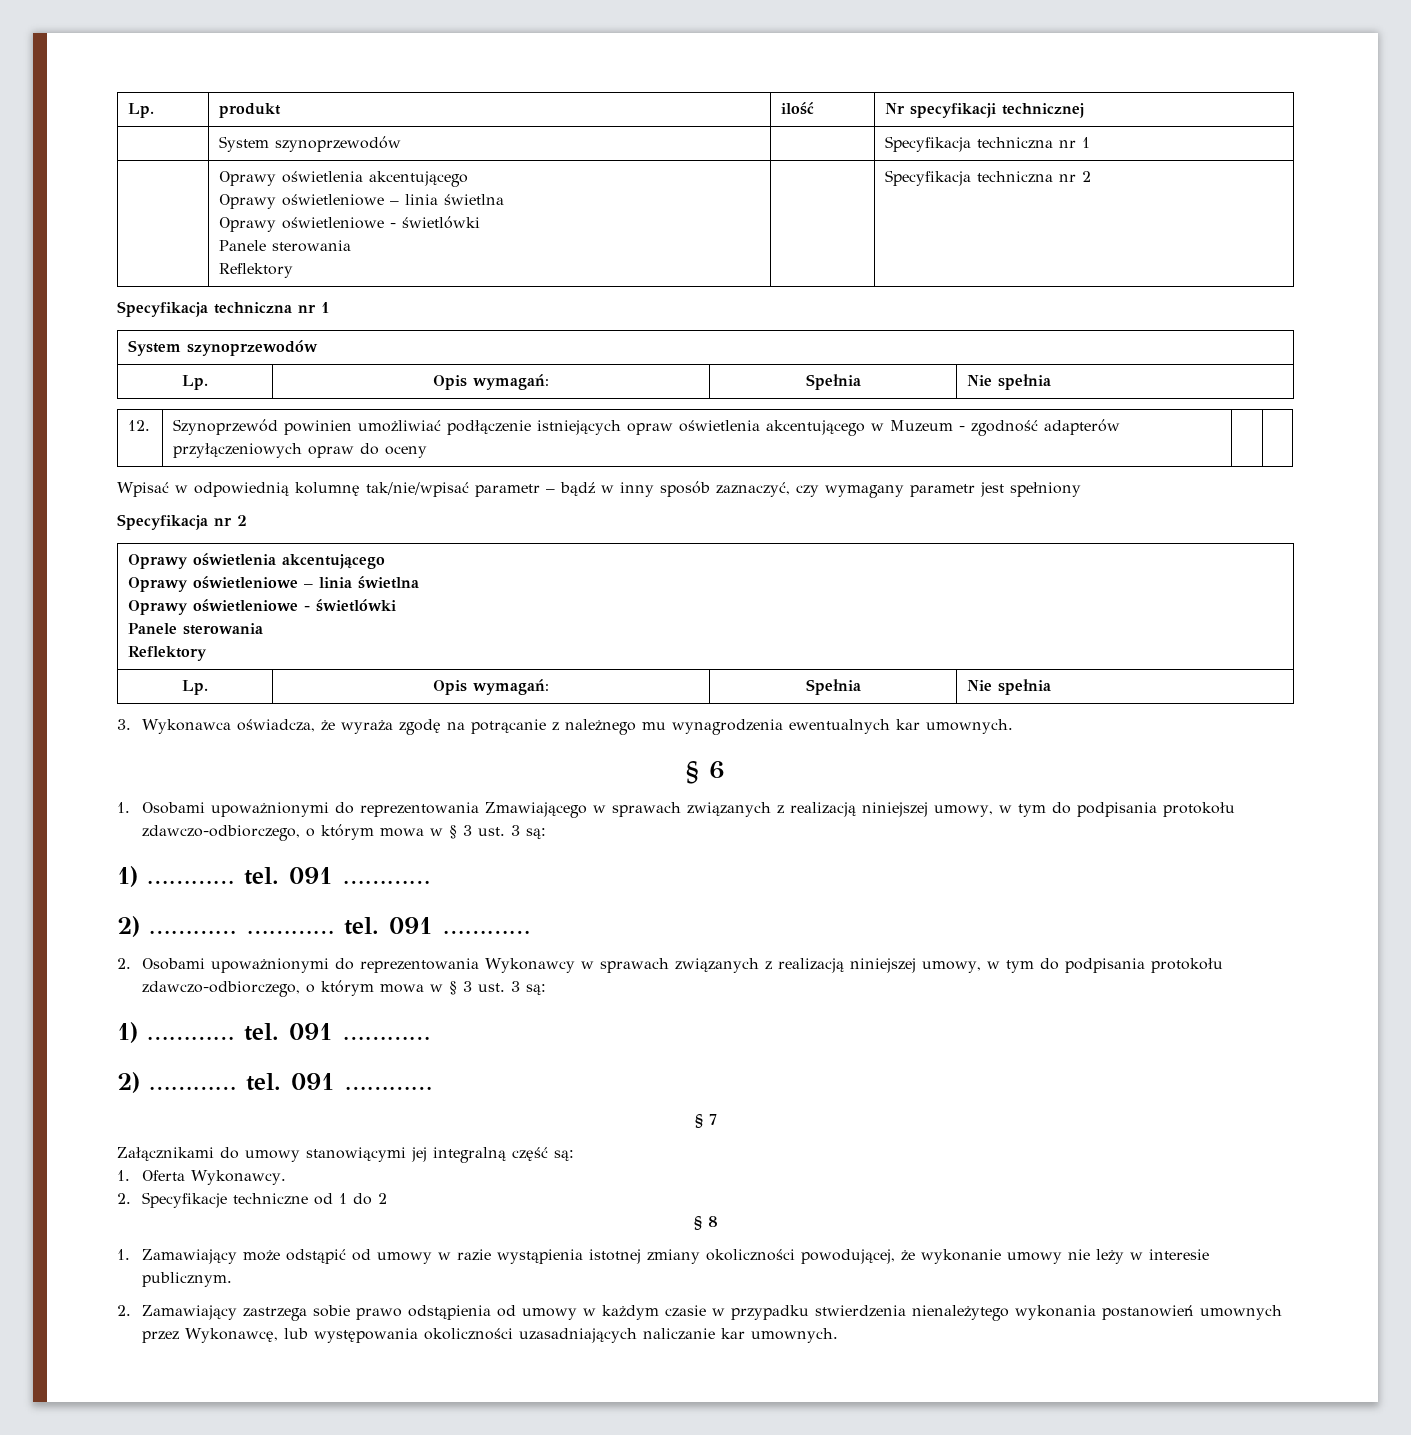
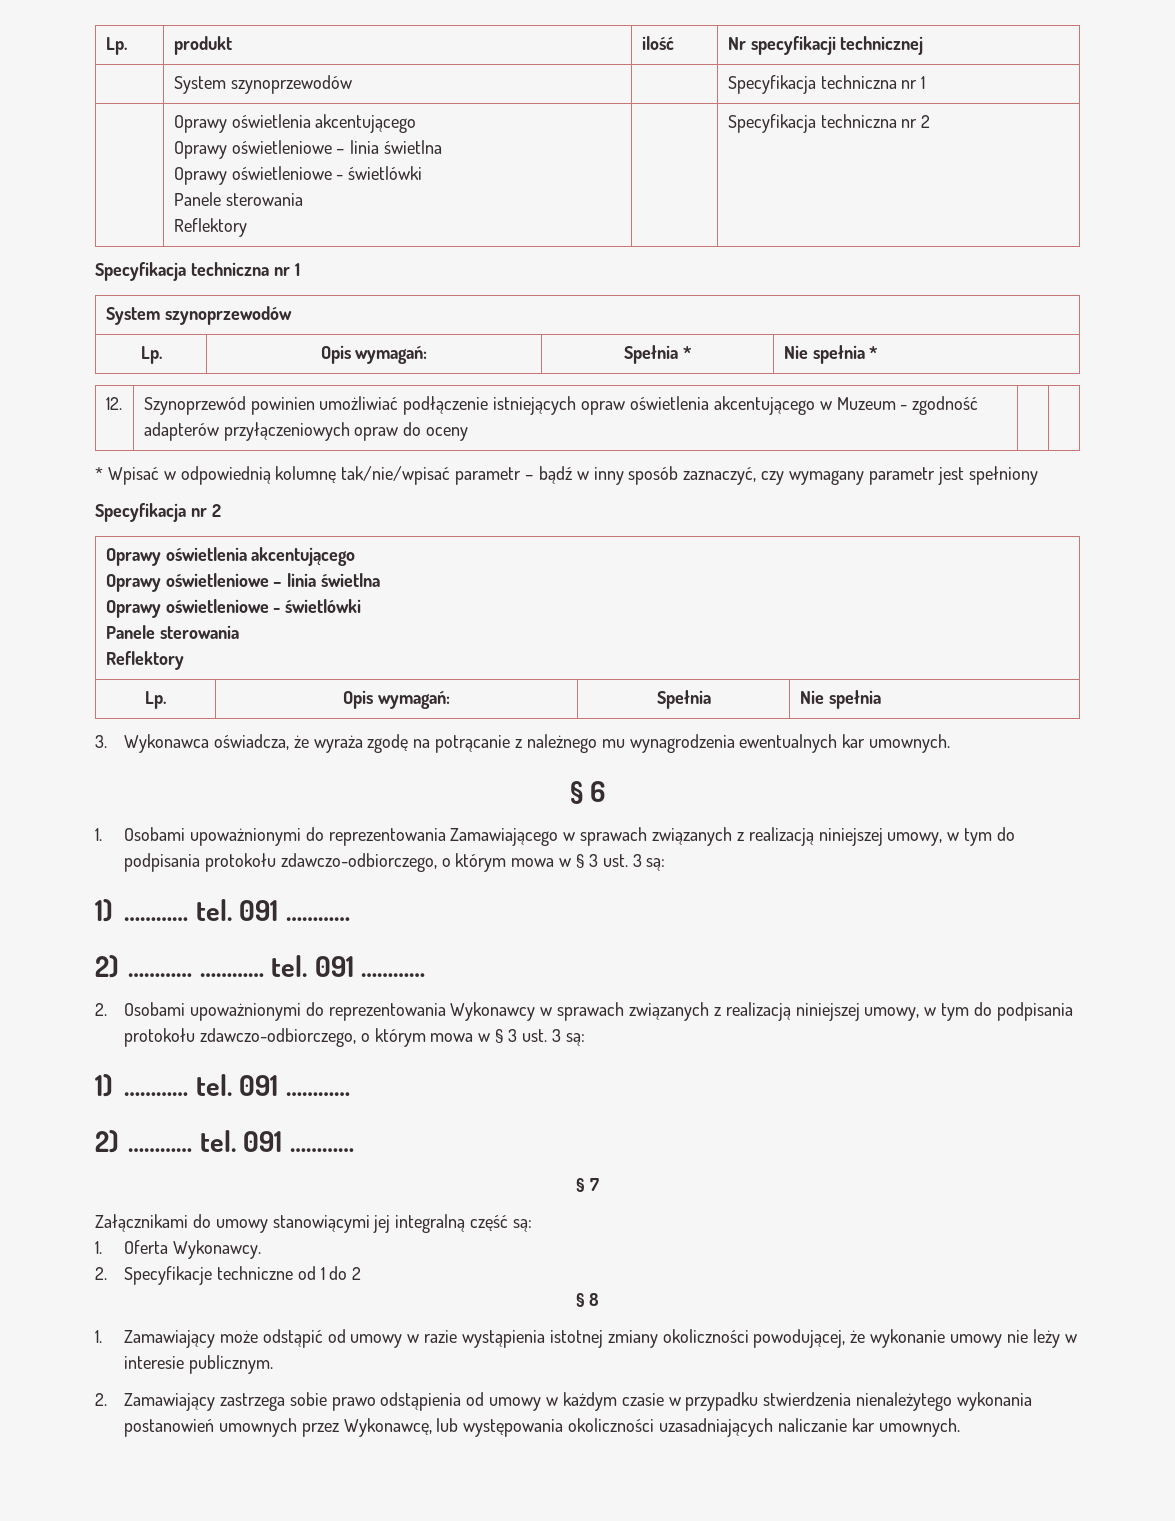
[967,374,1052,390] | Nie spełnia -> [682,346,692,359] [783,345,879,364] * | Nie spełnia *
(428, 452) none -> [95,467,103,480] *
[484,802,587,818] Zmawiającego -> [450,828,559,846] Zamawiającego

